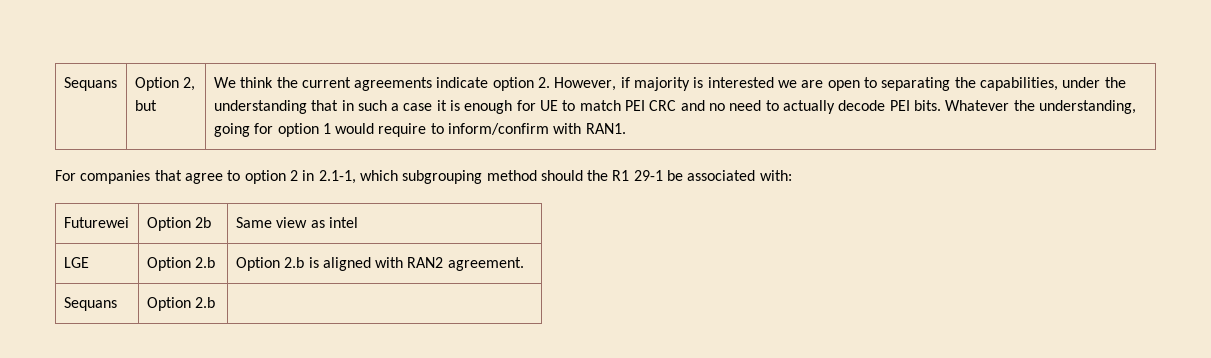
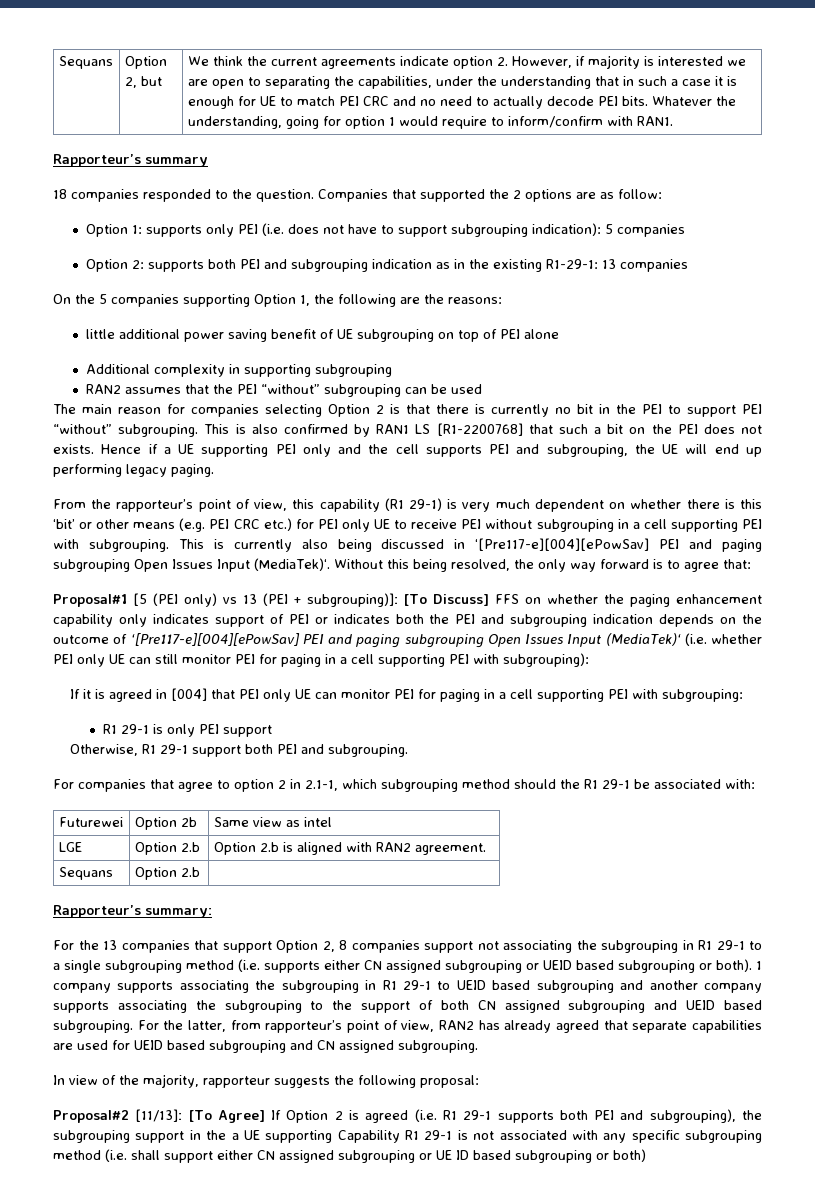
(626, 128) none -> [53,154,208,167] [53,189,662,202] [85,223,685,237] [85,259,688,272] [53,294,502,307] [85,329,559,342] [85,364,392,377] [85,384,482,397] [53,404,762,417] [53,423,762,437] [53,444,762,457] [53,464,214,477] [53,498,762,512] [53,518,762,532] [53,538,762,552] [53,558,751,572] [53,593,762,607] [53,614,762,627] [53,633,762,648] [53,653,589,667] [70,688,744,702] [102,724,272,737] [70,744,409,757] // Rapporteur’s summary // 18 companies responded to the question. Companies that supported the 2 options are as follow: // Option 1: supports only PEI (i.e. does not have to support subgrouping indication): 5 companies // Option 2: supports both PEI and subgrouping indication as in the existing R1-29-1: 13 companies // On the 5 companies supporting Option 1, the following are the reasons: // little additional power saving benefit of UE subgrouping on top of PEI alone // Additional complexity in supporting subgrouping // RAN2 assumes that the PEI “without” subgrouping can be used // The main reason for companies selecting Option 2 is that there is currently no bit in the PEI to support PEI “without” subgrouping. This is also confirmed by RAN1 LS [R1-2200768] that such a bit on the PEI does not exists. Hence if a UE supporting PEI only and the cell supports PEI and subgrouping, the UE will end up performing legacy paging. // From the rapporteur’s point of view, this capability (R1 29-1) is very much dependent on whether there is this ‘bit’ or other means (e.g. PEI CRC etc.) for PEI only UE to receive PEI without subgrouping in a cell supporting PEI with subgrouping. This is currently also being discussed in ‘[Pre117-e][004][ePowSav] PEI and paging subgrouping Open Issues Input (MediaTek)‘. Without this being resolved, the only way forward is to agree that: // Proposal#1 [5 (PEI only) vs 13 (PEI + subgrouping)]: [To Discuss] FFS on whether the paging enhancement capability only indicates support of PEI or indicates both the PEI and subgrouping indication depends on the outcome of ‘[Pre117-e][004][ePowSav] PEI and paging subgrouping Open Issues Input (MediaTek)‘ (i.e. whether PEI only UE can still monitor PEI for paging in a cell supporting PEI with subgrouping): // If it is agreed in [004] that PEI only UE can monitor PEI for paging in a cell supporting PEI with subgrouping: // R1 29-1 is only PEI support // Otherwise, R1 29-1 support both PEI and subgrouping.
(216, 302) none -> [53,905,212,918] [53,940,762,953] [53,959,762,973] [53,980,763,993] [53,1000,762,1013] [53,1020,762,1033] [53,1040,478,1053] [53,1074,479,1088] [53,1109,762,1123] [53,1130,762,1143] [53,1149,646,1163] // Rapporteur’s summary: // For the 13 companies that support Option 2, 8 companies support not associating the subgrouping in R1 29-1 to a single subgrouping method (i.e. supports either CN assigned subgrouping or UEID based subgrouping or both). 1 company supports associating the subgrouping in R1 29-1 to UEID based subgrouping and another company supports associating the subgrouping to the support of both CN assigned subgrouping and UEID based subgrouping. For the latter, from rapporteur’s point of view, RAN2 has already agreed that separate capabilities are used for UEID based subgrouping and CN assigned subgrouping. // In view of the majority, rapporteur suggests the following proposal: // Proposal#2 [11/13]: [To Agree] If Option 2 is agreed (i.e. R1 29-1 supports both PEI and subgrouping), the subgrouping support in the a UE supporting Capability R1 29-1 is not associated with any specific subgrouping method (i.e. shall support either CN assigned subgrouping or UE ID based subgrouping or both)

